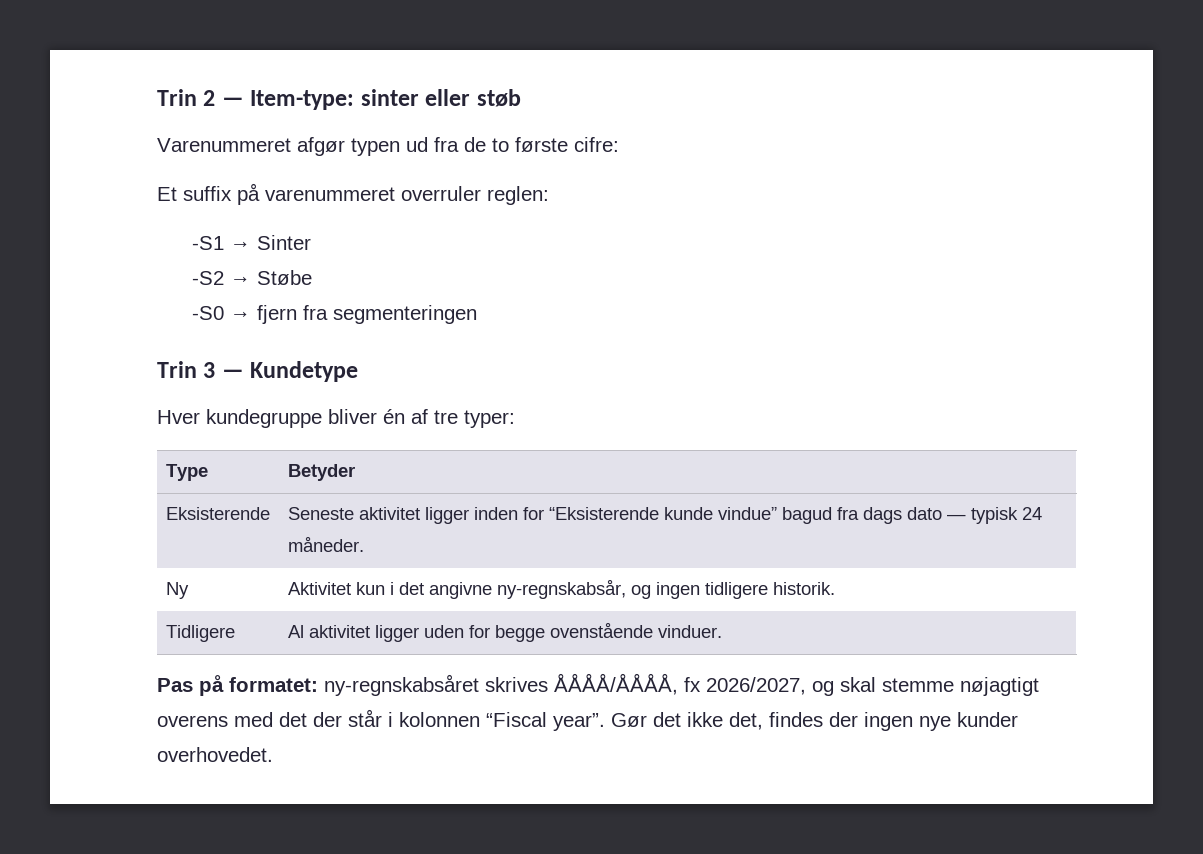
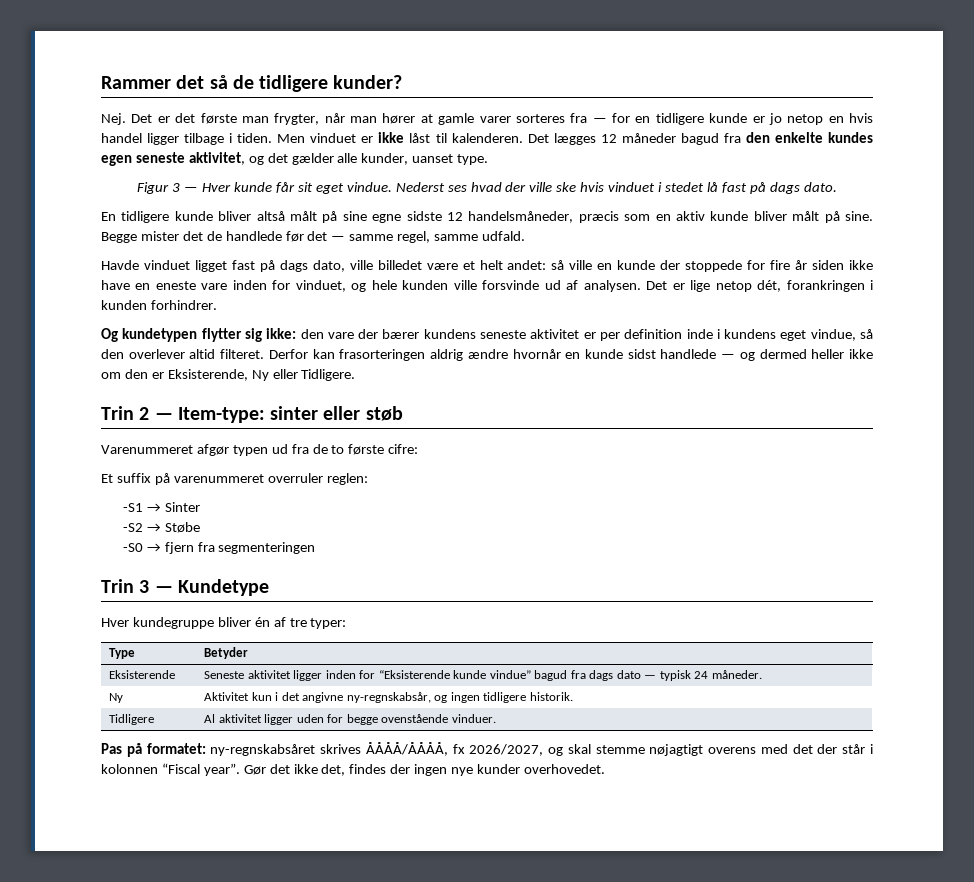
(157, 97) none -> [101,75,403,92] [101,113,873,125] [101,132,873,145] [101,152,489,166] [137,182,837,194] [101,211,873,223] [101,231,526,243] [101,260,873,272] [101,280,874,292] [101,300,217,310] [101,328,873,342] [101,349,873,361] [101,369,356,381] Rammer det så de tidligere kunder? // Nej. Det er det første man frygter, når man hører at gamle varer sorteres fra — for en tidligere kunde er jo netop en hvis handel ligger tilbage i tiden. Men vinduet er ikke låst til kalenderen. Det lægges 12 måneder bagud fra den enkelte kundes egen seneste aktivitet, og det gælder alle kunder, uanset type. // Figur 3 — Hver kunde får sit eget vindue. Nederst ses hvad der ville ske hvis vinduet i stedet lå fast på dags dato. // En tidligere kunde bliver altså målt på sine egne sidste 12 handelsmåneder, præcis som en aktiv kunde bliver målt på sine. Begge mister det de handlede før det — samme regel, samme udfald. // Havde vinduet ligget fast på dags dato, ville billedet være et helt andet: så ville en kunde der stoppede for fire år siden ikke have en eneste vare inden for vinduet, og hele kunden ville forsvinde ud af analysen. Det er lige netop dét, forankringen i kunden forhindrer. // Og kundetypen flytter sig ikke: den vare der bærer kundens seneste aktivitet er per definition inde i kundens eget vindue, så den overlever altid filteret. Derfor kan frasorteringen aldrig ændre hvornår en kunde sidst handlede — og dermed heller ikke om den er Eksisterende, Ny eller Tidligere. //

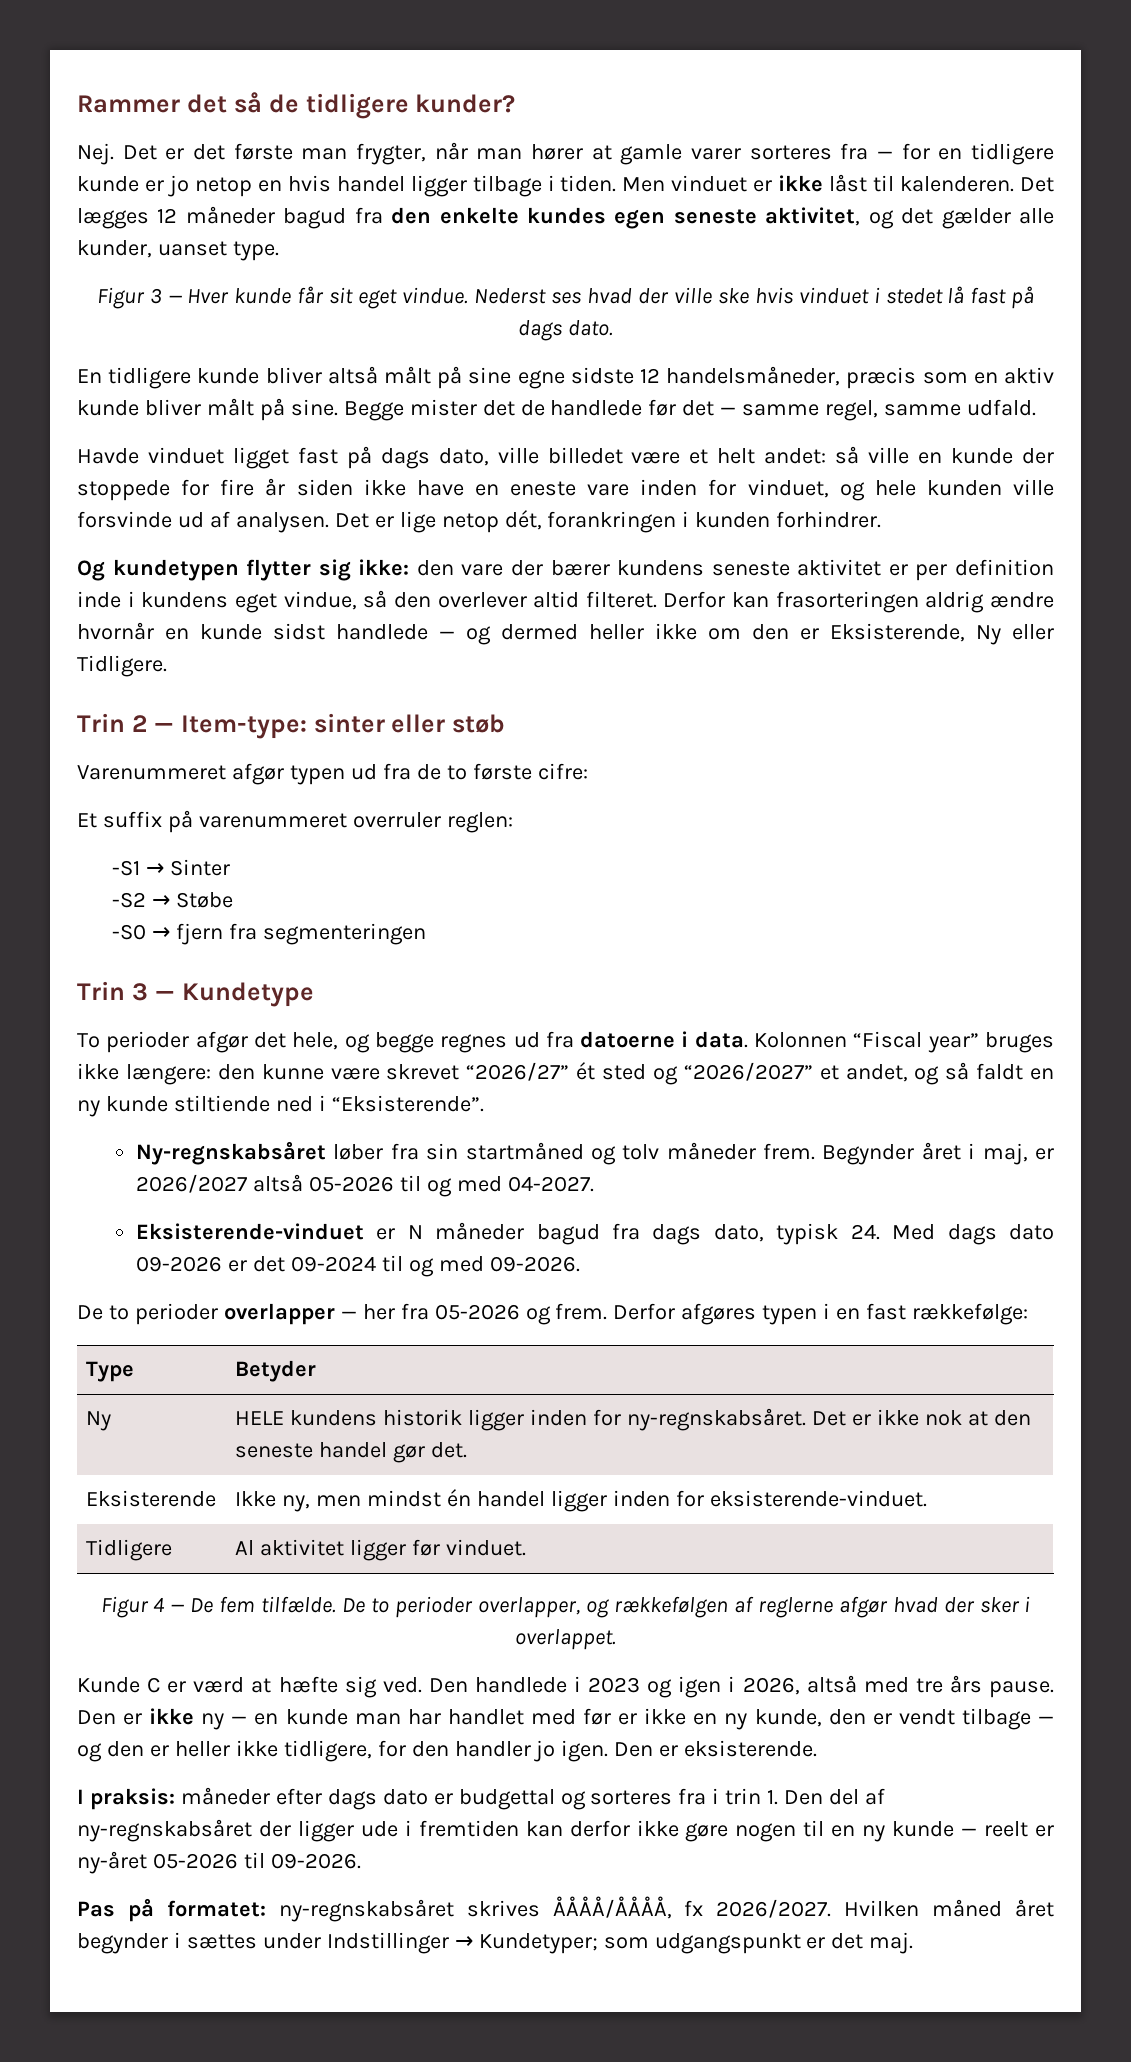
[101,617,347,629] [109,648,136,659] [204,647,249,659] [109,670,176,679] [204,670,762,681] [109,693,124,703] [204,692,573,703] [109,714,155,725] [204,714,496,725] Hver kundegruppe bliver én af tre typer: // Type | Betyder // Eksisterende | Seneste aktivitet ligger inden for “Eksisterende kunde vindue” bagud fra dags dato — typisk 24 måneder. // Ny | Aktivitet kun i det angivne ny-regnskabsår, og ingen tidligere historik. // Tidligere | Al aktivitet ligger uden for begge ovenstående vinduer. -> [77,1031,1054,1053] [77,1062,1054,1085] [77,1095,484,1117] [135,1141,1054,1165] [135,1174,594,1197] [135,1222,1054,1245] [135,1255,580,1277] [77,1303,1029,1325] [86,1361,135,1382] [235,1360,317,1382] [86,1411,112,1431] [235,1408,1031,1431] [235,1442,468,1463] [86,1490,217,1507] [235,1489,927,1512] [86,1539,173,1561] [235,1539,527,1561] [100,1596,1031,1618] [515,1629,616,1650] [77,1675,1055,1698] [77,1708,1054,1730] [77,1740,818,1762] [77,1787,886,1810] [77,1819,1055,1842] [77,1851,361,1874] To perioder afgør det hele, og begge regnes ud fra datoerne i data. Kolonnen “Fiscal year” bruges ikke længere: den kunne være skrevet “2026/27” ét sted og “2026/2027” et andet, og så faldt en ny kunde stiltiende ned i “Eksisterende”. // Ny-regnskabsåret løber fra sin startmåned og tolv måneder frem. Begynder året i maj, er 2026/2027 altså 05-2026 til og med 04-2027. // Eksisterende-vinduet er N måneder bagud fra dags dato, typisk 24. Med dags dato 09-2026 er det 09-2024 til og med 09-2026. // De to perioder overlapper — her fra 05-2026 og frem. Derfor afgøres typen i en fast rækkefølge: // Type | Betyder // Ny | HELE kundens historik ligger inden for ny-regnskabsåret. Det er ikke nok at den seneste handel gør det. // Eksisterende | Ikke ny, men mindst én handel ligger inden for eksisterende-vinduet. // Tidligere | Al aktivitet ligger før vinduet. // Figur 4 — De fem tilfælde. De to perioder overlapper, og rækkefølgen af reglerne afgør hvad der sker i overlappet. // Kunde C er værd at hæfte sig ved. Den handlede i 2023 og igen i 2026, altså med tre års pause. Den er ikke ny — en kunde man har handlet med før er ikke en ny kunde, den er vendt tilbage — og den er heller ikke tidligere, for den handler jo igen. Den er eksisterende. // I praksis: måneder efter dags dato er budgettal og sorteres fra i trin 1. Den del af ny-regnskabsåret der ligger ude i fremtiden kan derfor ikke gøre nogen til en ny kunde — reelt er ny-året 05-2026 til 09-2026.
[469,744,873,756] [101,763,605,776] 2026/2027, og skal stemme nøjagtigt overens med det der står i kolonnen “Fiscal year”. Gør det ikke det, findes der ingen nye kunder overhovedet. -> [716,1899,1054,1918] [77,1932,914,1954] 2026/2027. Hvilken måned året begynder i sættes under Indstillinger → Kundetyper; som udgangspunkt er det maj.

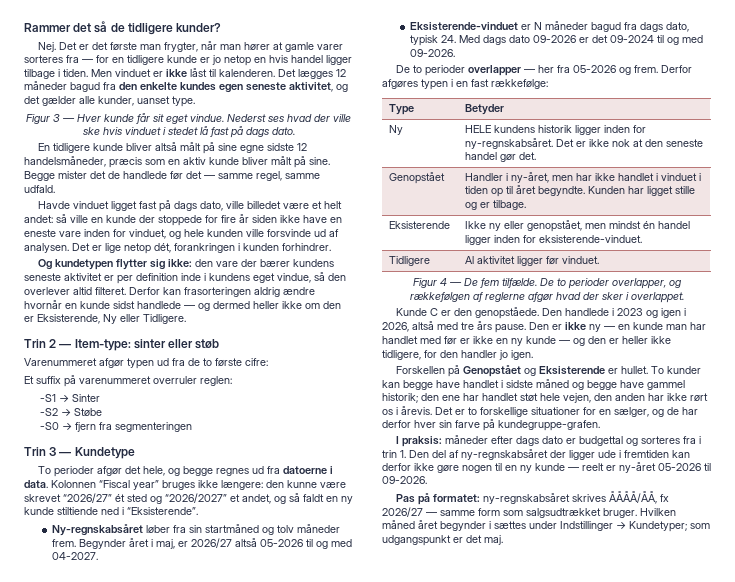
[135,1174,247,1193] 2026/2027 -> [190,538,232,548] 2026/27
(468, 1450) none -> [389,172,446,184] [465,172,702,183] [465,185,696,197] [465,200,527,210] // Genopstået | Handler i ny-året, men har ikke handlet i vinduet i tiden op til året begyndte. Kunden har ligget stille og er tilbage.
[282,1495,311,1512] ny, -> [489,220,583,232] ny eller genopstået,
[193,1676,422,1698] værd at hæfte sig ved. -> [454,307,540,319] den genopståede.
[754,1708,1031,1730] kunde, den er vendt tilbage -> [526,336,556,344] kunde
[614,1740,818,1757] Den er eksisterende. -> [396,365,702,377] [382,379,685,390] [382,393,708,403] [382,406,698,417] [382,419,600,431] // Forskellen på Genopstået og Eksisterende er hullet. To kunder kan begge have handlet i sidste måned og begge have gammel historik; den ene har handlet støt hele vejen, den anden har ikke rørt os i årevis. Det er to forskellige situationer for en sælger, og de har derfor hver sin farve på kundegruppe-grafen.
[552,1896,832,1919] ÅÅÅÅ/ÅÅÅÅ, fx 2026/2027. -> [609,491,670,504] [382,507,637,518] ÅÅÅÅ/ÅÅ, fx 2026/27 — samme form som salgsudtrækket bruger.

